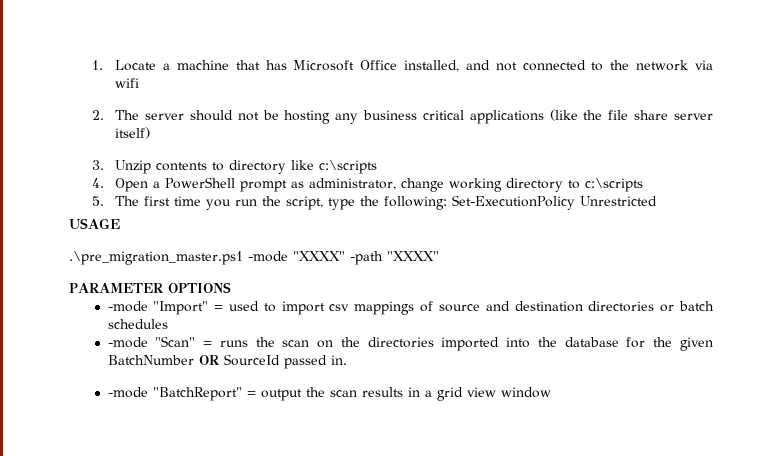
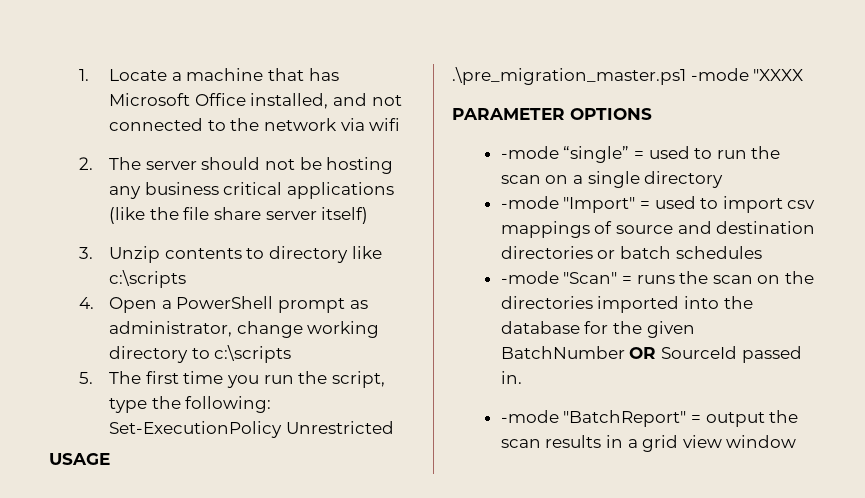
[293,251,439,265] "XXXX" -path "XXXX" -> [753,69,804,81] "XXXX
(231, 287) none -> [500,146,781,163] [500,171,724,188] // -mode “single” = used to run the scan on a single directory

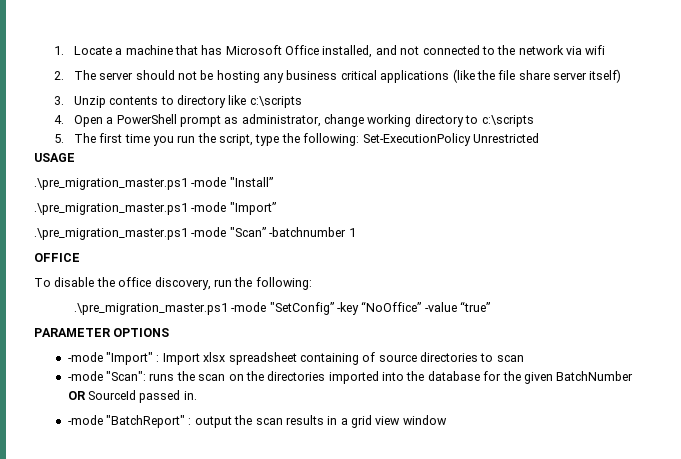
[753,69,804,81] [452,108,652,120] [500,146,781,163] [500,171,724,188] [500,196,816,213] [500,221,816,238] [500,246,762,259] [500,271,632,284] "XXXX // PARAMETER OPTIONS // -mode “single” = used to run the scan on a single directory // -mode "Import" = used to import csv mappings of source and destination directories or batch schedules // -mode "Scan" = -> [229,177,273,187] [34,202,276,215] [34,227,356,240] [34,253,80,262] [34,277,312,290] [73,301,491,315] [34,328,170,337] [67,352,524,365] [67,371,147,381] "Install” // .\pre_migration_master.ps1 -mode "Import” // .\pre_migration_master.ps1 -mode "Scan” -batchnumber 1 // OFFICE // To disable the office discovery, run the following: // .\pre_migration_master.ps1 -mode "SetConfig” -key “NoOffice” -value “true” // PARAMETER OPTIONS // -mode "Import" : Import xlsx spreadsheet containing of source directories to scan // -mode "Scan":
[690,415,701,423] = -> [188,418,192,425] :

